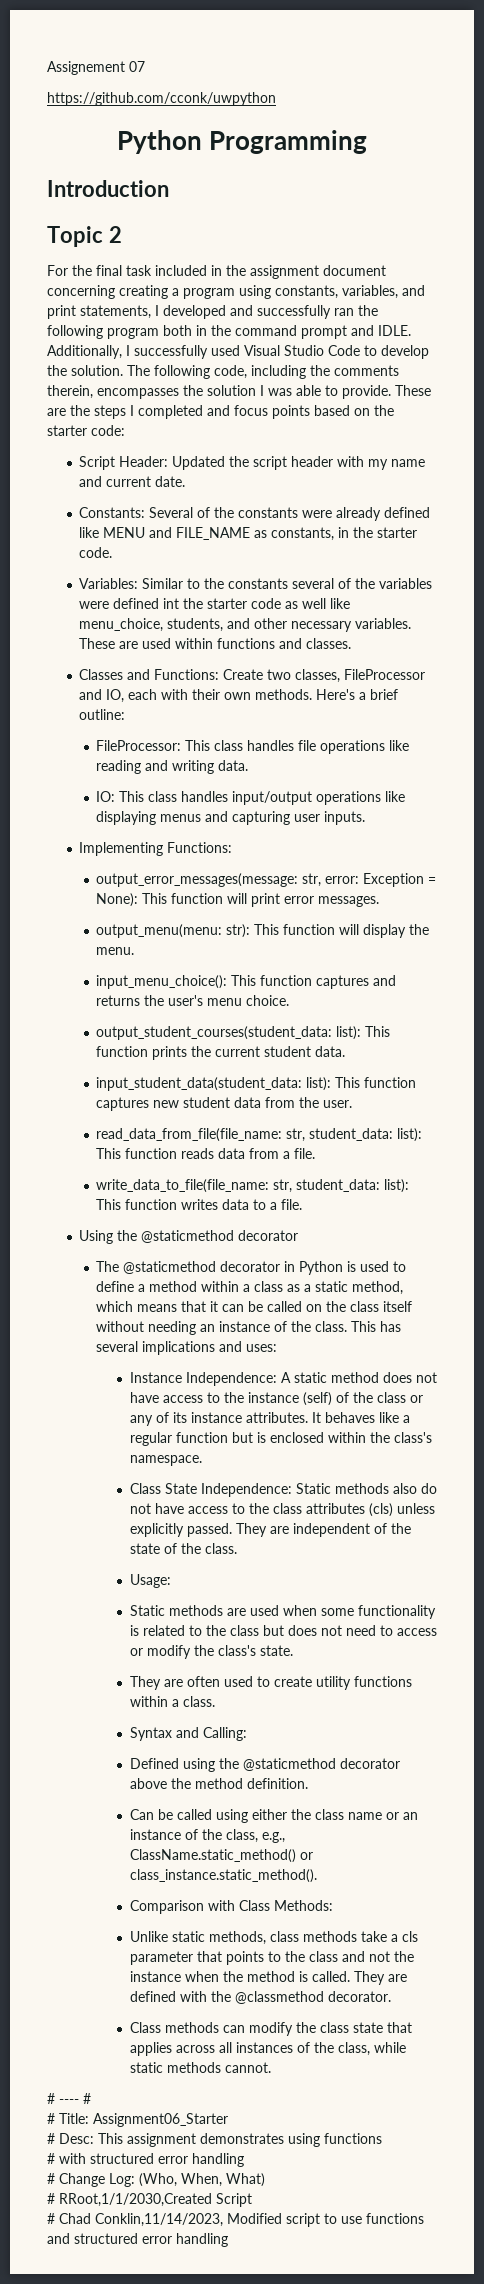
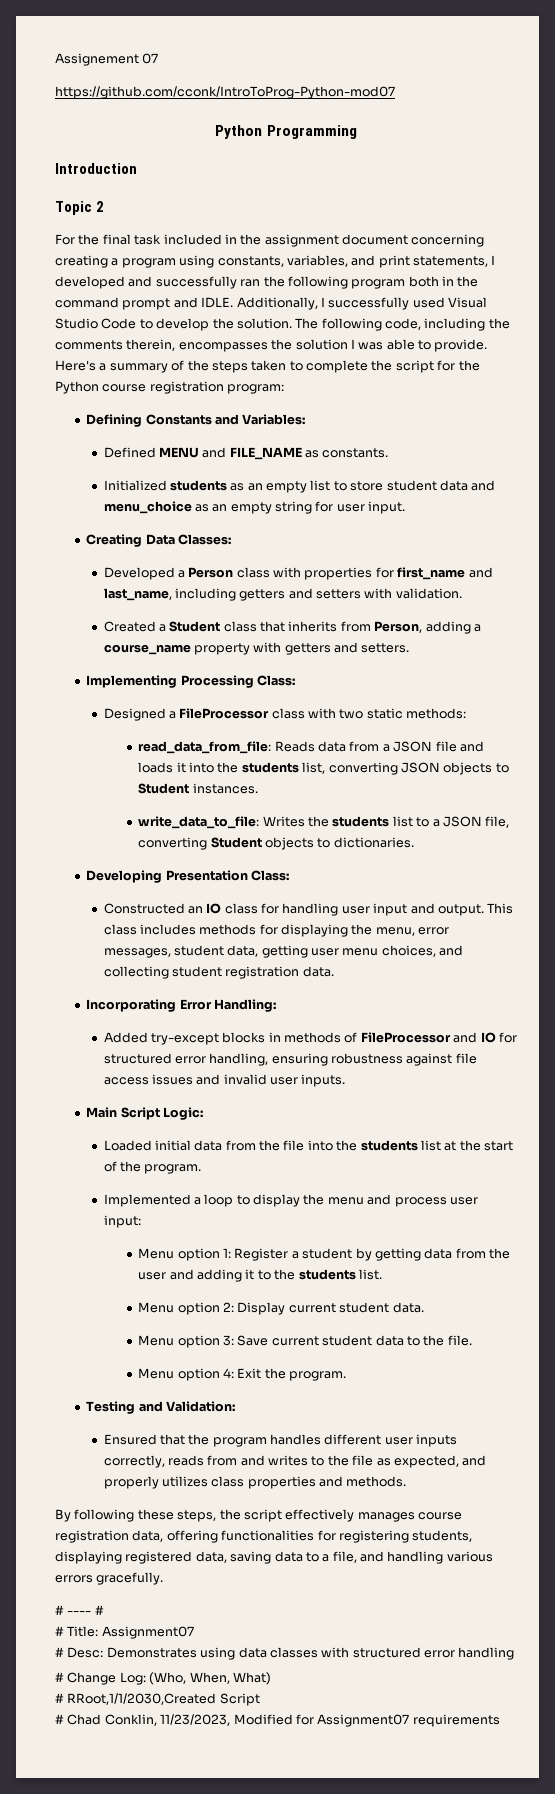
[47,92,276,106] https://github.com/cconk/uwpython -> [55,86,395,99] https://github.com/cconk/IntroToProg-Python-mod07
[395,385,431,396] [47,405,394,419] [47,425,125,436] [79,456,426,470] [79,476,186,487] [79,507,431,521] [79,527,418,541] [79,547,113,558] [79,578,433,589] [79,598,351,609] [79,618,412,632] [79,638,352,649] [79,669,426,683] [79,689,399,703] [79,709,126,720] [96,740,410,754] [96,760,249,774] [96,791,406,805] [96,811,366,825] [79,842,233,856] [96,873,437,887] [96,893,380,907] [96,924,430,938] [96,947,135,955] [96,975,397,989] [96,995,290,1006] [96,1026,391,1040] [96,1046,346,1060] [96,1077,417,1091] [96,1097,353,1111] [96,1128,423,1142] [96,1148,316,1159] [96,1179,410,1193] [96,1199,303,1210] [79,1230,299,1244] [96,1261,407,1275] [96,1281,404,1295] [96,1301,413,1312] [96,1321,402,1335] [96,1341,278,1355] [129,1372,437,1386] [129,1392,423,1406] [129,1412,410,1426] [129,1432,432,1446] [129,1455,202,1466] [129,1483,437,1497] [129,1503,435,1517] [129,1523,411,1537] [129,1543,237,1554] [129,1574,171,1588] [129,1605,436,1619] [129,1625,437,1636] [129,1645,293,1659] [129,1676,412,1690] [129,1696,215,1707] [129,1727,247,1741] [129,1758,400,1772] [129,1778,308,1789] [129,1809,418,1823] [129,1829,285,1843] [129,1849,313,1863] [129,1869,317,1883] [129,1900,333,1914] [129,1931,418,1945] [129,1951,414,1965] [129,1971,407,1985] [129,1991,391,2004] [129,2022,412,2036] [129,2042,406,2056] [129,2062,271,2073] These are the steps I completed and focus points based on the starter code: // Script Header: Updated the script header with my name and current date. // Constants: Several of the constants were already defined like MENU and FILE_NAME as constants, in the starter code. // Variables: Similar to the constants several of the variables were defined int the starter code as well like menu_choice, students, and other necessary variables. These are used within functions and classes. // Classes and Functions: Create two classes, FileProcessor and IO, each with their own methods. Here's a brief outline: // FileProcessor: This class handles file operations like reading and writing data. // IO: This class handles input/output operations like displaying menus and capturing user inputs. // Implementing Functions: // output_error_messages(message: str, error: Exception = None): This function will print error messages. // output_menu(menu: str): This function will display the menu. // input_menu_choice(): This function captures and returns the user's menu choice. // output_student_courses(student_data: list): This function prints the current student data. // input_student_data(student_data: list): This function captures new student data from the user. // read_data_from_file(file_name: str, student_data: list): This function reads data from a file. // write_data_to_file(file_name: str, student_data: list): This function writes data to a file. // Using the @staticmethod decorator // The @staticmethod decorator in Python is used to define a method within a class as a static method, which means that it can be called on the class itself without needing an instance of the class. This has several implications and uses: // Instance Independence: A static method does not have access to the instance (self) of the class or any of its instance attributes. It behaves like a regular function but is enclosed within the class's namespace. // Class State Independence: Static methods also do not have access to the class attributes (cls) unless explicitly passed. They are independent of the state of the class. // Usage: // Static methods are used when some functionality is related to the class but does not need to access or modify the class's state. // They are often used to create utility functions within a class. // Syntax and Calling: // Defined using the @staticmethod decorator above the method definition. // Can be called using either the class name or an instance of the class, e.g., ClassName.static_method() or class_instance.static_method(). // Comparison with Class Methods: // Unlike static methods, class methods take a cls parameter that points to the class and not the instance when the method is called. They are defined with the @classmethod decorator. // Class methods can modify the class state that applies across all instances of the class, while static methods cannot. -> [55,360,480,373] [55,381,285,394] [86,414,306,427] [103,447,389,460] [103,480,496,493] [103,501,406,514] [86,534,231,547] [103,567,493,580] [103,588,462,601] [103,621,481,634] [103,642,410,655] [86,675,295,688] [103,708,467,721] [138,741,484,754] [138,762,509,775] [138,783,258,794] [138,816,510,829] [138,837,414,850] [86,870,289,883] [103,903,514,916] [103,924,450,937] [103,945,464,958] [103,966,334,979] [86,999,276,1012] [103,1032,517,1045] [103,1053,477,1066] [103,1074,346,1087] [86,1107,203,1120] [103,1140,514,1151] [103,1161,202,1174] [103,1194,478,1207] [103,1215,141,1228] [138,1248,511,1261] [138,1269,382,1282] [138,1302,424,1315] [138,1335,472,1348] [138,1368,347,1381] [86,1401,235,1414] [103,1434,458,1447] [103,1455,487,1468] [103,1476,407,1489] [55,1509,462,1522] [55,1530,473,1543] [55,1551,493,1564] [55,1572,164,1585] Here's a summary of the steps taken to complete the script for the Python course registration program: // Defining Constants and Variables: // Defined MENU and FILE_NAME as constants. // Initialized students as an empty list to store student data and menu_choice as an empty string for user input. // Creating Data Classes: // Developed a Person class with properties for first_name and last_name, including getters and setters with validation. // Created a Student class that inherits from Person, adding a course_name property with getters and setters. // Implementing Processing Class: // Designed a FileProcessor class with two static methods: // read_data_from_file: Reads data from a JSON file and loads it into the students list, converting JSON objects to Student instances. // write_data_to_file: Writes the students list to a JSON file, converting Student objects to dictionaries. // Developing Presentation Class: // Constructed an IO class for handling user input and output. This class includes methods for displaying the menu, error messages, student data, getting user menu choices, and collecting student registration data. // Incorporating Error Handling: // Added try-except blocks in methods of FileProcessor and IO for structured error handling, ensuring robustness against file access issues and invalid user inputs. // Main Script Logic: // Loaded initial data from the file into the students list at the start of the program. // Implemented a loop to display the menu and process user input: // Menu option 1: Register a student by getting data from the user and adding it to the students list. // Menu option 2: Display current student data. // Menu option 3: Save current student data to the file. // Menu option 4: Exit the program. // Testing and Validation: // Ensured that the program handles different user inputs correctly, reads from and writes to the file as expected, and properly utilizes class properties and methods. // By following these steps, the script effectively manages course registration data, offering functionalities for registering students, displaying registered data, saving data to a file, and handling various errors gracefully.
[93,2113,228,2127] Assignment06_Starter -> [101,1626,194,1639] Assignment07
[98,2133,382,2147] [47,2153,55,2164] This assignment demonstrates using functions // # -> [106,1647,318,1660] Demonstrates using data classes
[95,2213,424,2227] [47,2233,228,2247] Conklin,11/14/2023, Modified script to use functions and structured error handling -> [104,1714,500,1727] Conklin, 11/23/2023, Modified for Assignment07 requirements

